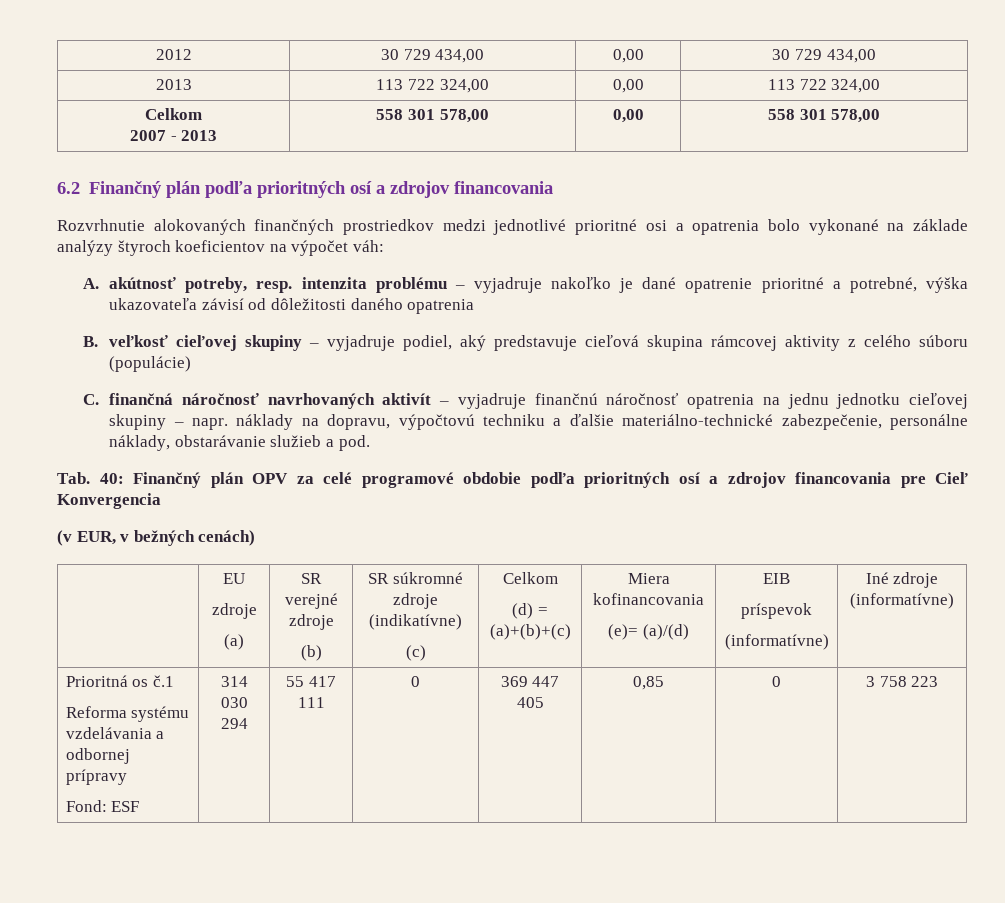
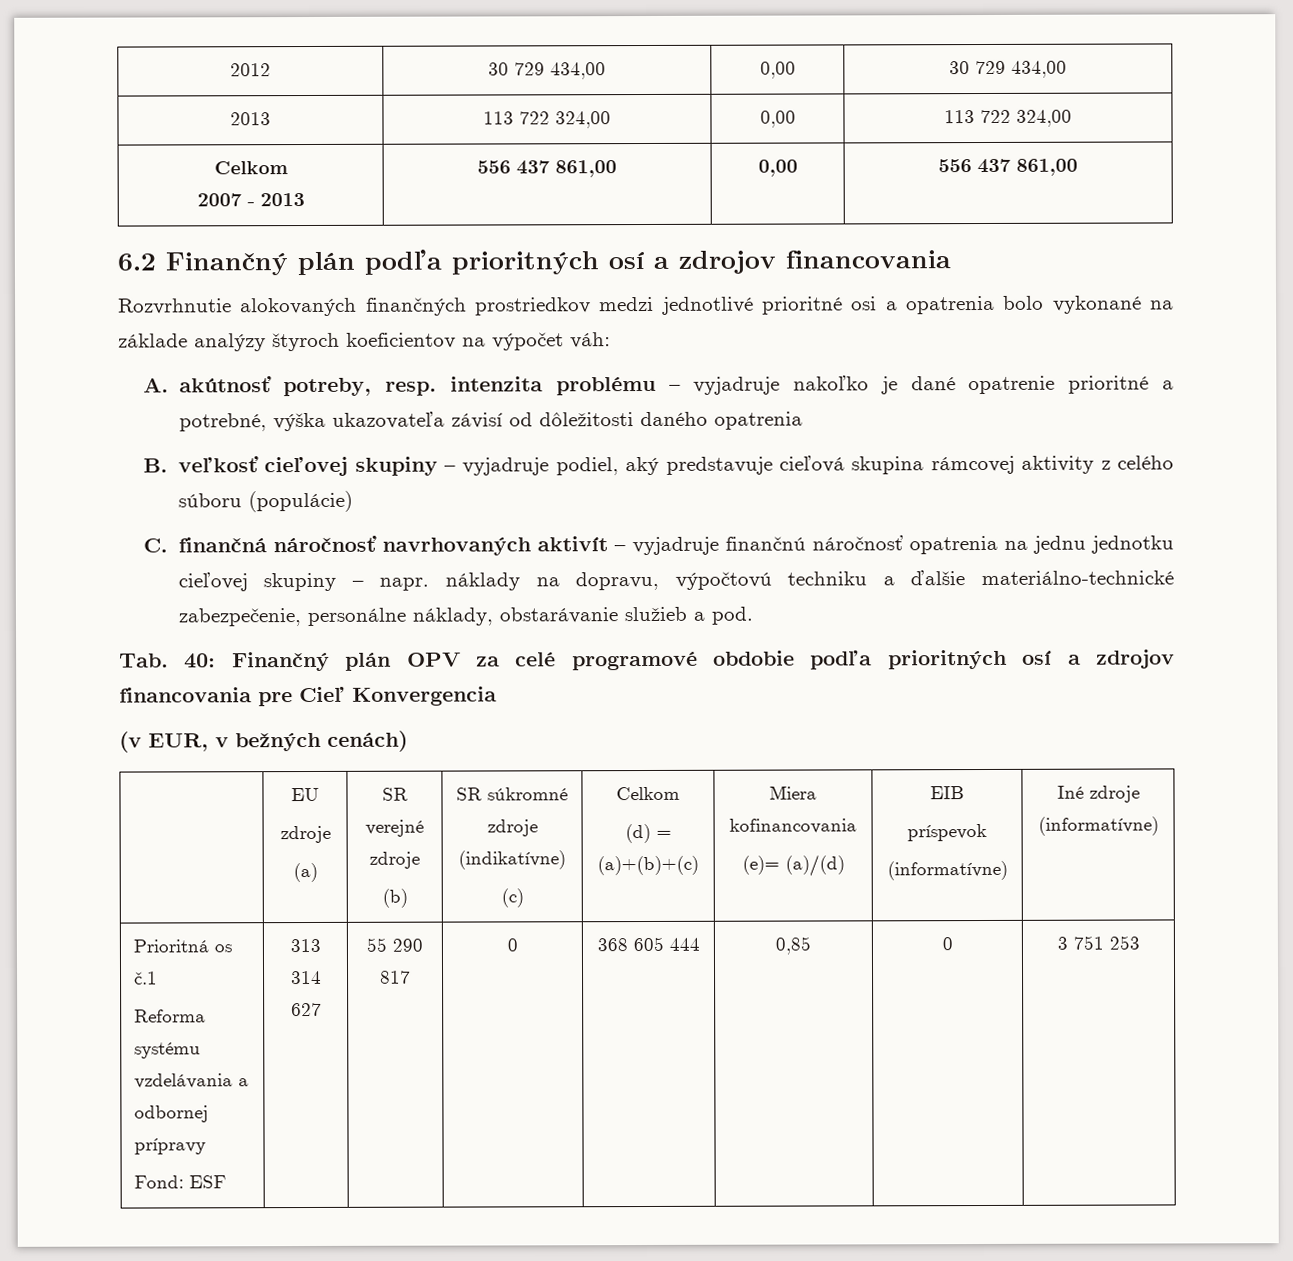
[376,109,489,123] [612,109,644,123] [767,109,881,123] 558 301 578,00 | 0,00 | 558 301 578,00 -> [477,160,617,178] [757,159,798,177] [938,158,1078,176] 556 437 861,00 | 0,00 | 556 437 861,00
[220,676,248,687] [220,697,248,708] [220,718,248,729] 314 030 294 -> [289,938,321,953] [290,970,322,985] [290,1002,322,1017] 313 314 627
[308,676,336,687] [297,697,325,708] [411,676,420,687] [500,676,560,687] [516,697,544,708] 417 111 | 0 | 369 447 405 -> [392,938,423,952] [380,970,411,984] [506,938,518,952] [596,936,700,952] 290 817 | 0 | 368 605 444
[879,676,939,687] 758 223 -> [1072,935,1140,950] 751 253

